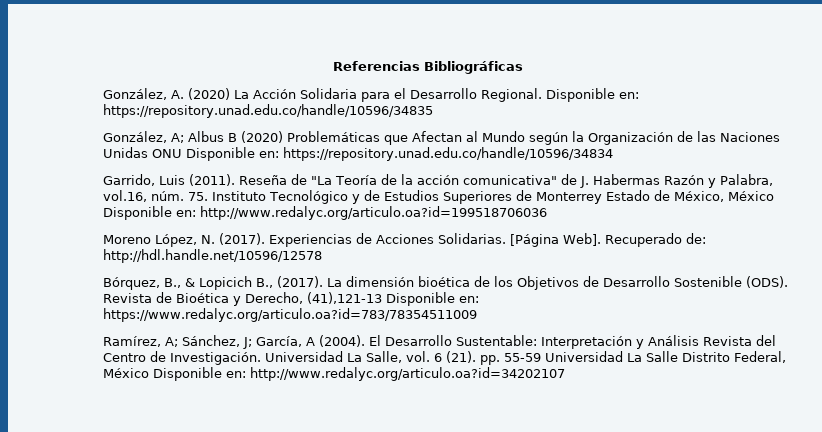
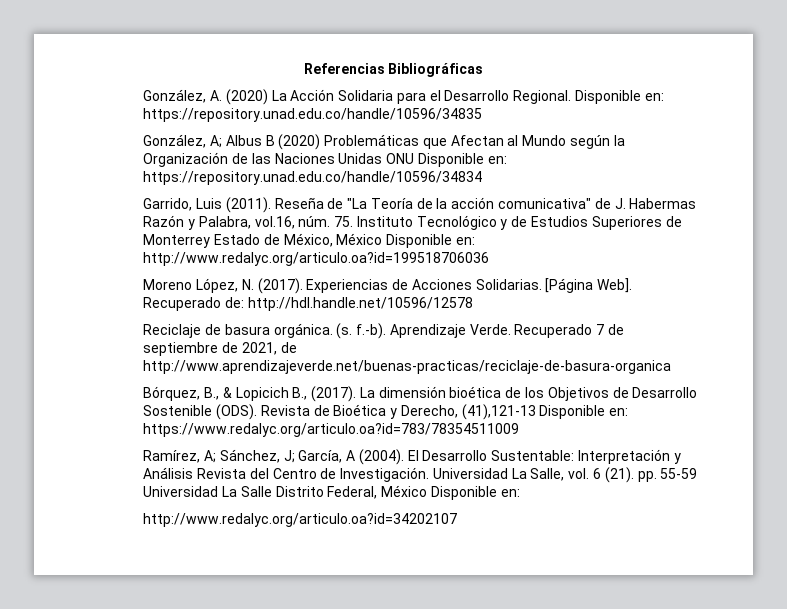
(322, 256) none -> [143,323,625,339] [143,342,297,356] [143,360,672,374] // Reciclaje de basura orgánica. (s. f.-b). Aprendizaje Verde. Recuperado 7 de septiembre de 2021, de http://www.aprendizajeverde.net/buenas-practicas/reciclaje-de-basura-organica
(246, 374) none -> (520, 493) //

